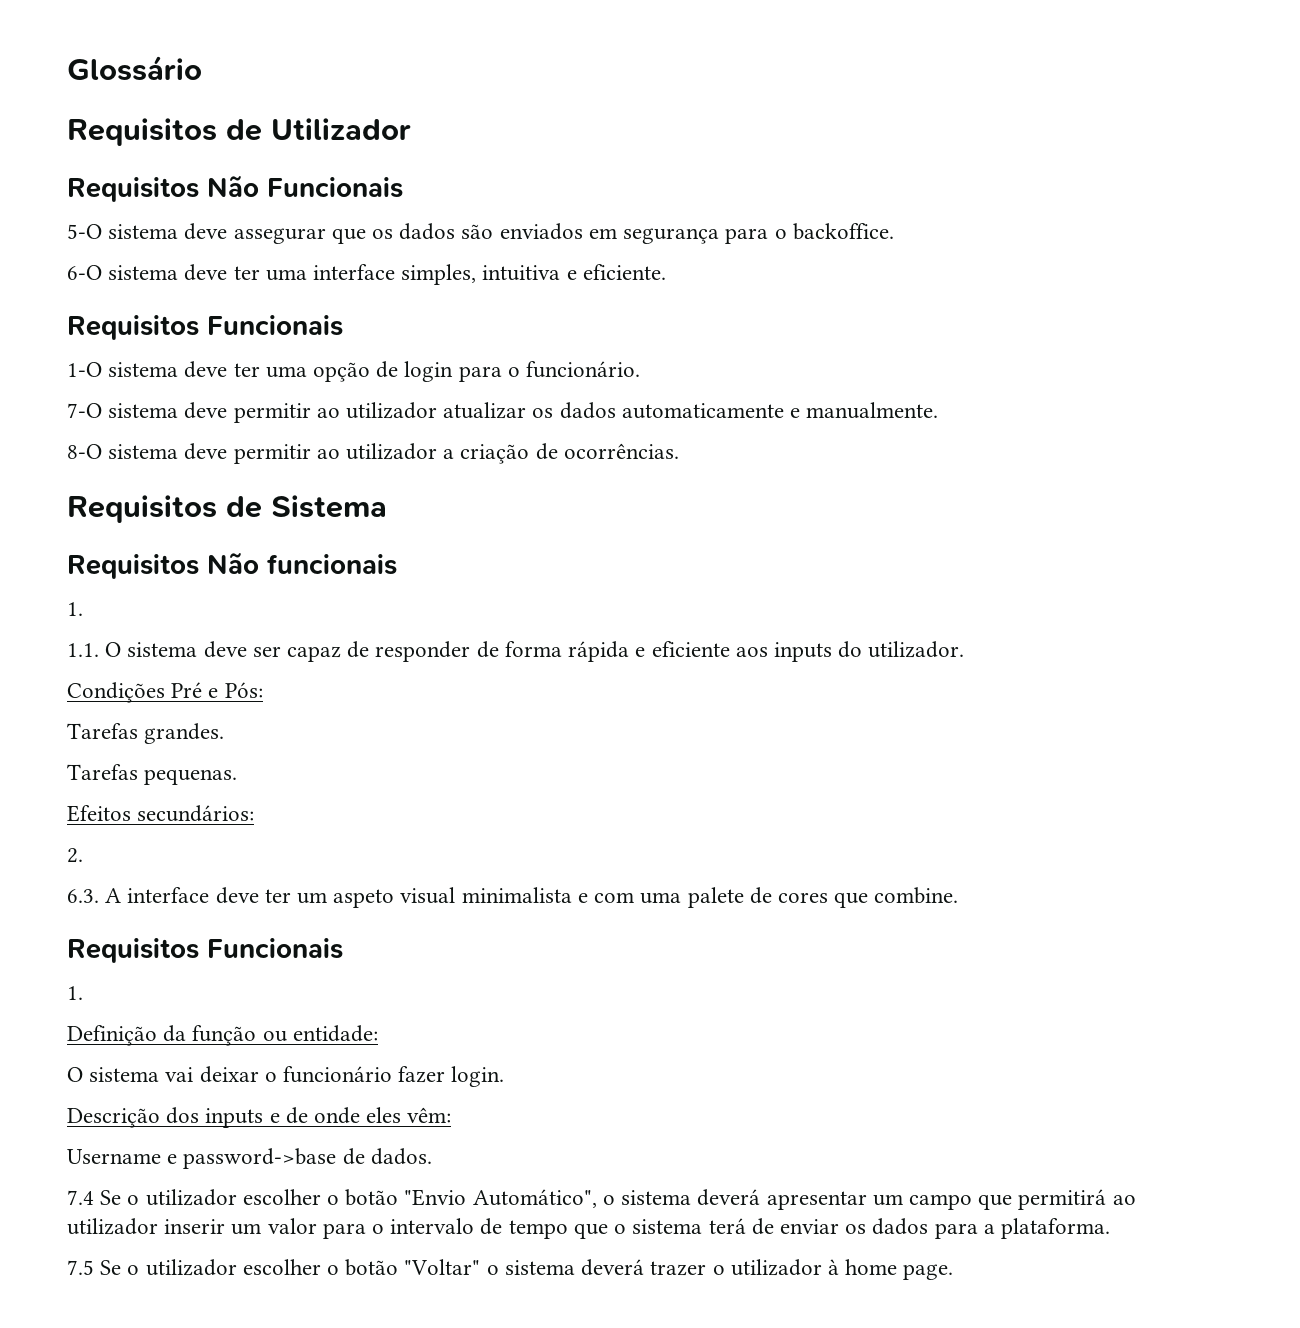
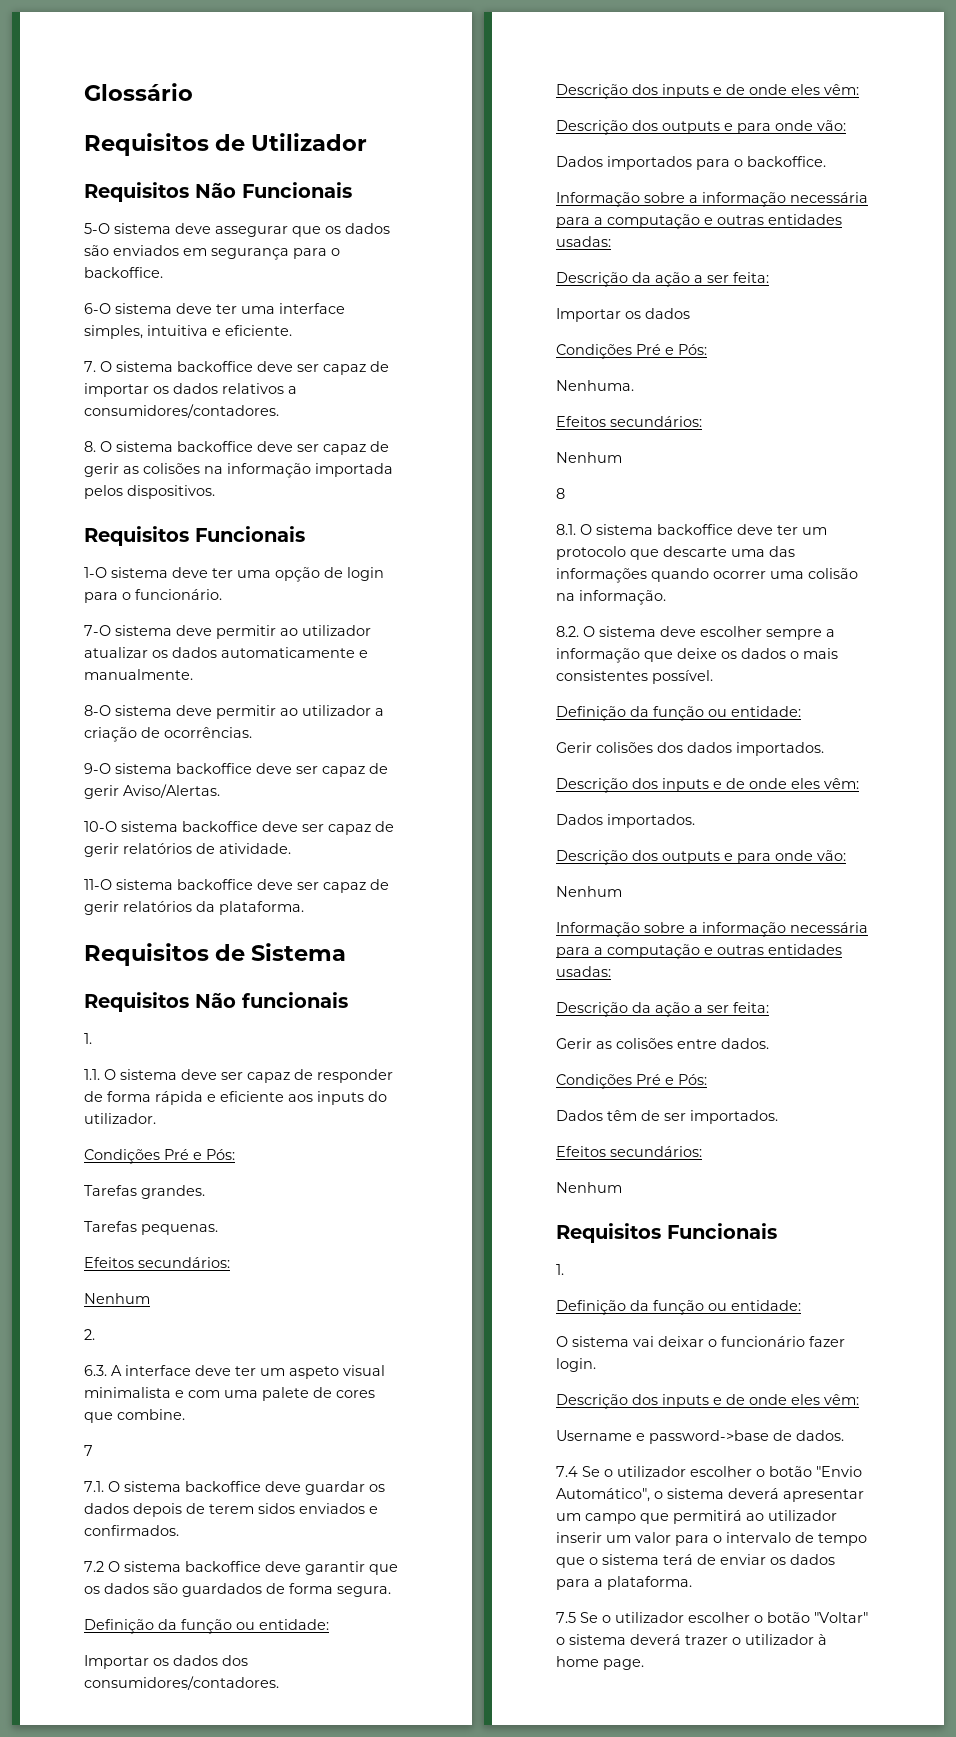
(666, 272) none -> [84,361,389,375] [84,383,297,397] [84,404,279,418] [84,441,389,455] [84,463,393,478] [84,485,215,499] // 7. O sistema backoffice deve ser capaz de importar os dados relativos a consumidores/contadores. // 8. O sistema backoffice deve ser capaz de gerir as colisões na informação importada pelos dispositivos.
(679, 451) none -> [84,763,388,777] [84,784,220,799] [84,821,394,835] [84,843,291,857] [84,879,389,893] [84,901,304,915] // 9-O sistema backoffice deve ser capaz de gerir Aviso/Alertas. // 10-O sistema backoffice deve ser capaz de gerir relatórios de atividade. // 11-O sistema backoffice deve ser capaz de gerir relatórios da plataforma.
(255, 813) none -> [84,1293,150,1304] // Nenhum
(959, 895) none -> [84,1445,93,1456] [84,1481,385,1495] [84,1503,378,1517] [84,1525,179,1536] [84,1561,398,1575] [84,1583,391,1597] [84,1619,329,1634] [84,1655,248,1669] [84,1676,279,1690] [556,84,859,99] [556,120,846,135] [556,156,826,170] [556,192,868,207] [556,214,842,229] [556,236,611,247] [556,272,769,287] [556,308,690,322] [556,344,707,359] [556,380,634,391] [556,416,702,427] [556,452,622,463] [556,488,565,499] [556,524,827,535] [556,546,795,560] [556,568,858,583] [556,590,666,605] [556,626,835,640] [556,648,838,663] [556,670,713,684] [556,706,801,721] [556,742,824,756] [556,778,859,793] [556,814,695,828] [556,850,846,865] [556,886,622,897] [556,922,868,937] [556,944,842,959] [556,966,611,977] [556,1002,769,1017] [556,1038,769,1049] [556,1074,707,1089] [556,1110,778,1124] [556,1146,702,1157] [556,1182,622,1193] // 7 // 7.1. O sistema backoffice deve guardar os dados depois de terem sidos enviados e confirmados. // 7.2 O sistema backoffice deve garantir que os dados são guardados de forma segura. // Definição da função ou entidade: // Importar os dados dos consumidores/contadores. // Descrição dos inputs e de onde eles vêm: // Descrição dos outputs e para onde vão: // Dados importados para o backoffice. // Informação sobre a informação necessária para a computação e outras entidades usadas: // Descrição da ação a ser feita: // Importar os dados // Condições Pré e Pós: // Nenhuma. // Efeitos secundários: // Nenhum // 8 // 8.1. O sistema backoffice deve ter um protocolo que descarte uma das informações quando ocorrer uma colisão na informação. // 8.2. O sistema deve escolher sempre a informação que deixe os dados o mais consistentes possível. // Definição da função ou entidade: // Gerir colisões dos dados importados. // Descrição dos inputs e de onde eles vêm: // Dados importados. // Descrição dos outputs e para onde vão: // Nenhum // Informação sobre a informação necessária para a computação e outras entidades usadas: // Descrição da ação a ser feita: // Gerir as colisões entre dados. // Condições Pré e Pós: // Dados têm de ser importados. // Efeitos secundários: // Nenhum

